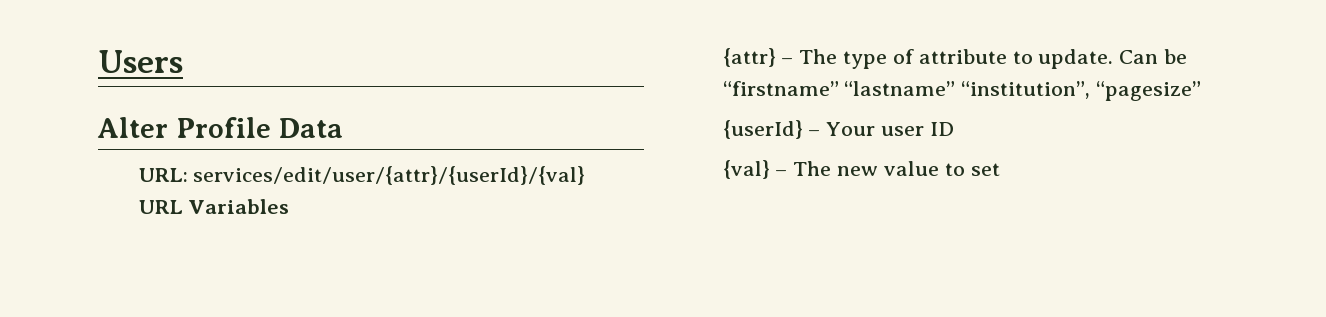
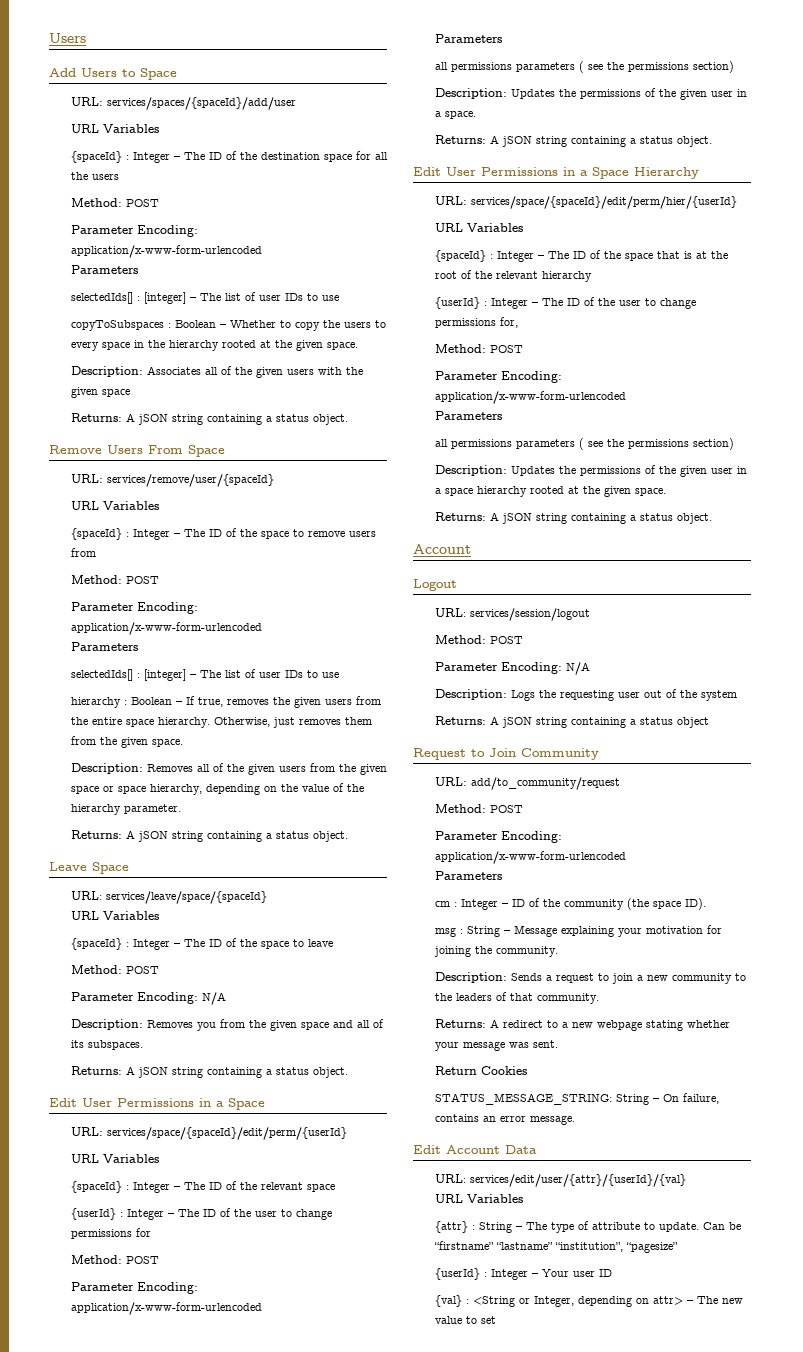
[97,117,271,138] Alter Profile -> [49,68,177,80] [70,97,296,110] [70,124,159,133] [70,151,388,163] [70,172,119,180] [70,198,159,207] [70,225,198,237] [70,245,262,258] [70,265,138,274] [70,292,339,304] [70,320,386,331] [70,340,358,351] [70,366,363,378] [70,387,130,398] [70,413,348,425] [49,445,225,457] [70,474,274,487] [70,501,159,510] [70,528,376,540] [70,548,96,557] [70,575,159,584] [70,602,198,614] [70,622,262,635] [70,642,138,651] [70,669,339,681] [70,696,381,708] [70,717,372,728] [70,736,183,748] [70,763,387,775] [70,783,364,795] [70,804,181,815] [70,830,348,842] [49,862,129,874] [70,891,267,904] [70,911,159,920] [70,938,333,950] [70,965,159,974] [70,992,226,1005] [70,1019,384,1031] [70,1040,143,1050] [70,1066,348,1078] [49,1098,265,1110] [70,1127,347,1140] [70,1154,159,1163] [70,1181,335,1193] [70,1208,332,1220] [70,1228,151,1239] [70,1255,159,1264] [70,1282,198,1294] [70,1302,262,1315] [434,34,502,43] [434,61,734,73] [434,88,747,100] [434,111,476,119] [434,135,712,147] [413,167,699,179] [434,196,737,209] [434,223,523,232] [434,250,728,262] [434,270,592,282] [434,297,696,309] [434,317,518,328] [434,344,523,353] [434,371,562,383] [434,391,626,404] [434,411,502,420] [434,438,734,450] [434,465,747,477] [434,486,666,497] [434,512,712,524] [413,544,471,554] [413,579,457,591] [434,608,590,621] [434,635,523,644] [434,662,590,675] [434,689,737,701] [434,716,709,728] [413,748,599,760] [434,777,620,790] [434,804,523,813] [434,831,562,843] [434,851,626,864] [434,871,502,880] [434,898,706,910] [434,925,722,937] [433,946,558,957] [434,972,746,984] [434,992,599,1004] [434,1019,730,1031] [434,1040,558,1051] [434,1066,527,1075] [434,1093,719,1105] [434,1114,575,1125] [413,1145,500,1154] Add Users to Space // URL: services/spaces/{spaceId}/add/user // URL Variables // {spaceId} : Integer – The ID of the destination space for all the users // Method: POST // Parameter Encoding: application/x-www-form-urlencoded // Parameters // selectedIds[] : [integer] – The list of user IDs to use // copyToSubspaces : Boolean – Whether to copy the users to every space in the hierarchy rooted at the given space. // Description: Associates all of the given users with the given space // Returns: A jSON string containing a status object. // Remove Users From Space // URL: services/remove/user/{spaceId} // URL Variables // {spaceId} : Integer – The ID of the space to remove users from // Method: POST // Parameter Encoding: application/x-www-form-urlencoded // Parameters // selectedIds[] : [integer] – The list of user IDs to use // hierarchy : Boolean – If true, removes the given users from the entire space hierarchy. Otherwise, just removes them from the given space. // Description: Removes all of the given users from the given space or space hierarchy, depending on the value of the hierarchy parameter. // Returns: A jSON string containing a status object. // Leave Space // URL: services/leave/space/{spaceId} // URL Variables // {spaceId} : Integer – The ID of the space to leave // Method: POST // Parameter Encoding: N/A // Description: Removes you from the given space and all of its subspaces. // Returns: A jSON string containing a status object. // Edit User Permissions in a Space // URL: services/space/{spaceId}/edit/perm/{userId} // URL Variables // {spaceId} : Integer – The ID of the relevant space // {userId} : Integer – The ID of the user to change permissions for // Method: POST // Parameter Encoding: application/x-www-form-urlencoded // Parameters // all permissions parameters ( see the permissions section) // Description: Updates the permissions of the given user in a space. // Returns: A jSON string containing a status object. // Edit User Permissions in a Space Hierarchy // URL: services/space/{spaceId}/edit/perm/hier/{userId} // URL Variables // {spaceId} : Integer – The ID of the space that is at the root of the relevant hierarchy // {userId} : Integer – The ID of the user to change permissions for, // Method: POST // Parameter Encoding: application/x-www-form-urlencoded // Parameters // all permissions parameters ( see the permissions section) // Description: Updates the permissions of the given user in a space hierarchy rooted at the given space. // Returns: A jSON string containing a status object. // Account // Logout // URL: services/session/logout // Method: POST // Parameter Encoding: N/A // Description: Logs the requesting user out of the system // Returns: A jSON string containing a status object // Request to Join Community // URL: add/to_community/request // Method: POST // Parameter Encoding: application/x-www-form-urlencoded // Parameters // cm : Integer – ID of the community (the space ID). // msg : String – Message explaining your motivation for joining the community. // Description: Sends a request to join a new community to the leaders of that community. // Returns: A redirect to a new webpage stating whether your message was sent. // Return Cookies // STATUS_MESSAGE_STRING: String – On failure, contains an error message. // Edit Account
(776, 57) none -> [471,1222,512,1233] : String
(803, 129) none -> [483,1269,528,1280] : Integer
(770, 169) none -> [465,1296,683,1307] : <String or Integer, depending on attr>

